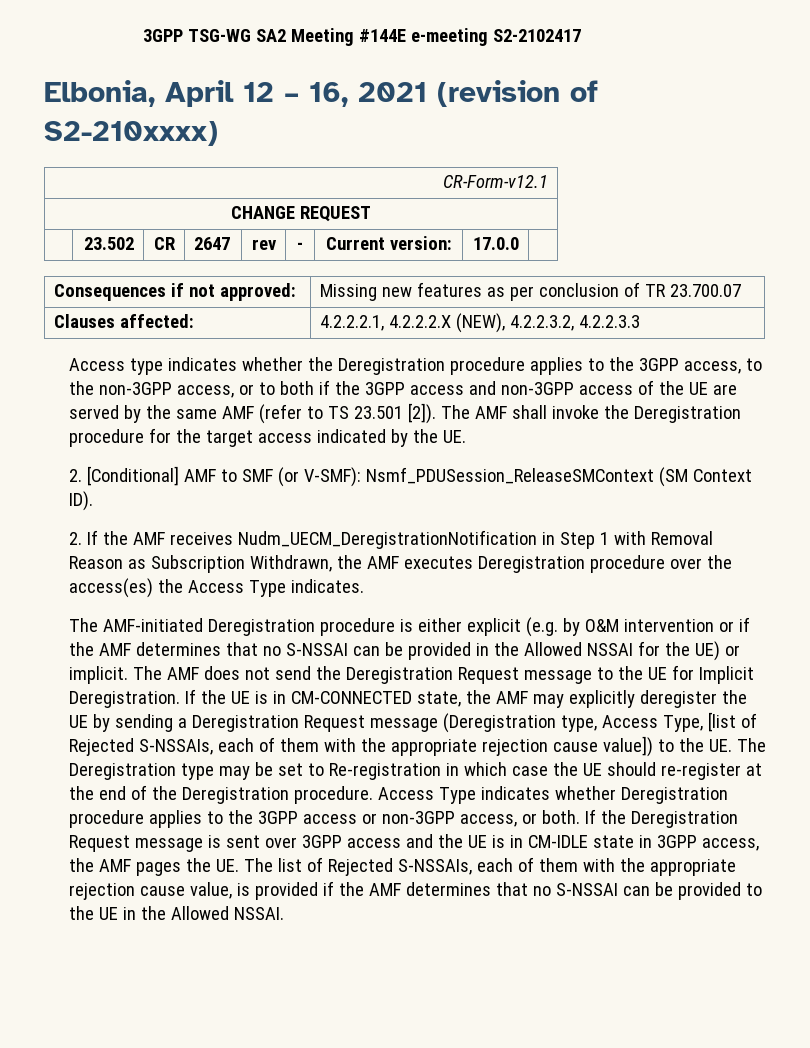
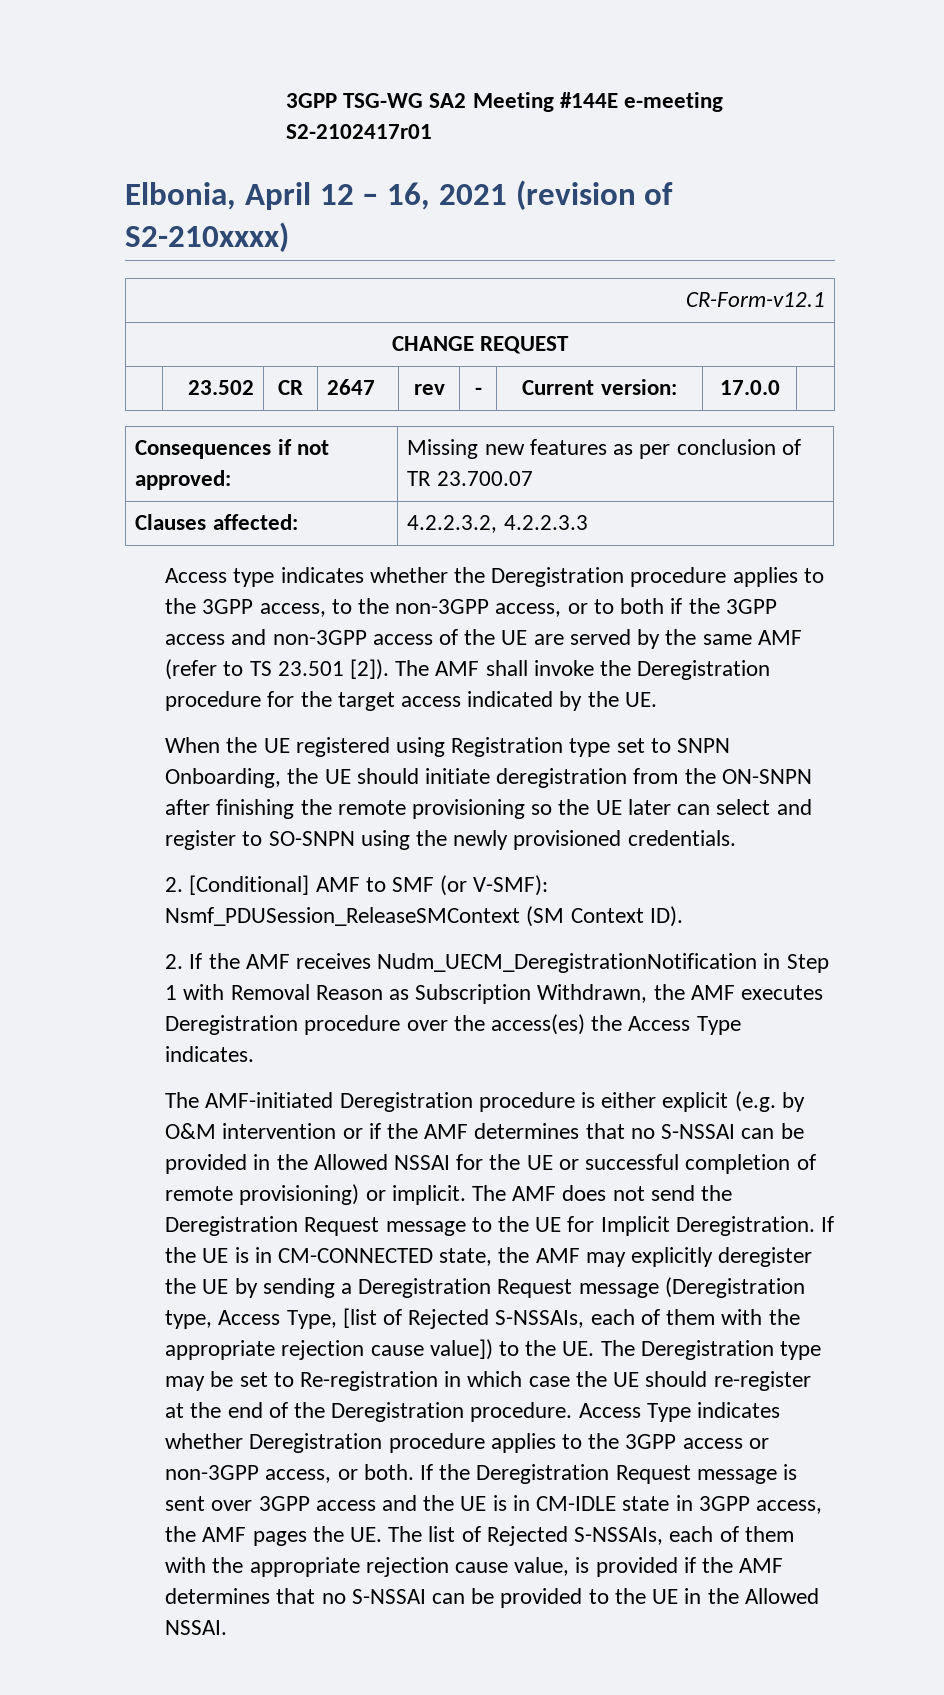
[493,29,582,42] S2-2102417 -> [285,124,432,139] S2-2102417r01
[319,313,505,333] 4.2.2.2.1, 4.2.2.2.X (NEW), -> (298, 522) none
(466, 436) none -> [165,737,731,757] [165,768,812,788] [165,799,812,819] [165,830,736,850] // When the UE registered using Registration type set to SNPN Onboarding, the UE should initiate deregistration from the ON-SNPN after finishing the remote provisioning so the UE later can select and register to SO-SNPN using the newly provisioned credentials.
[694,641,720,661] UE) -> [526,1154,816,1174] [165,1184,360,1205] UE or successful completion of remote provisioning)

